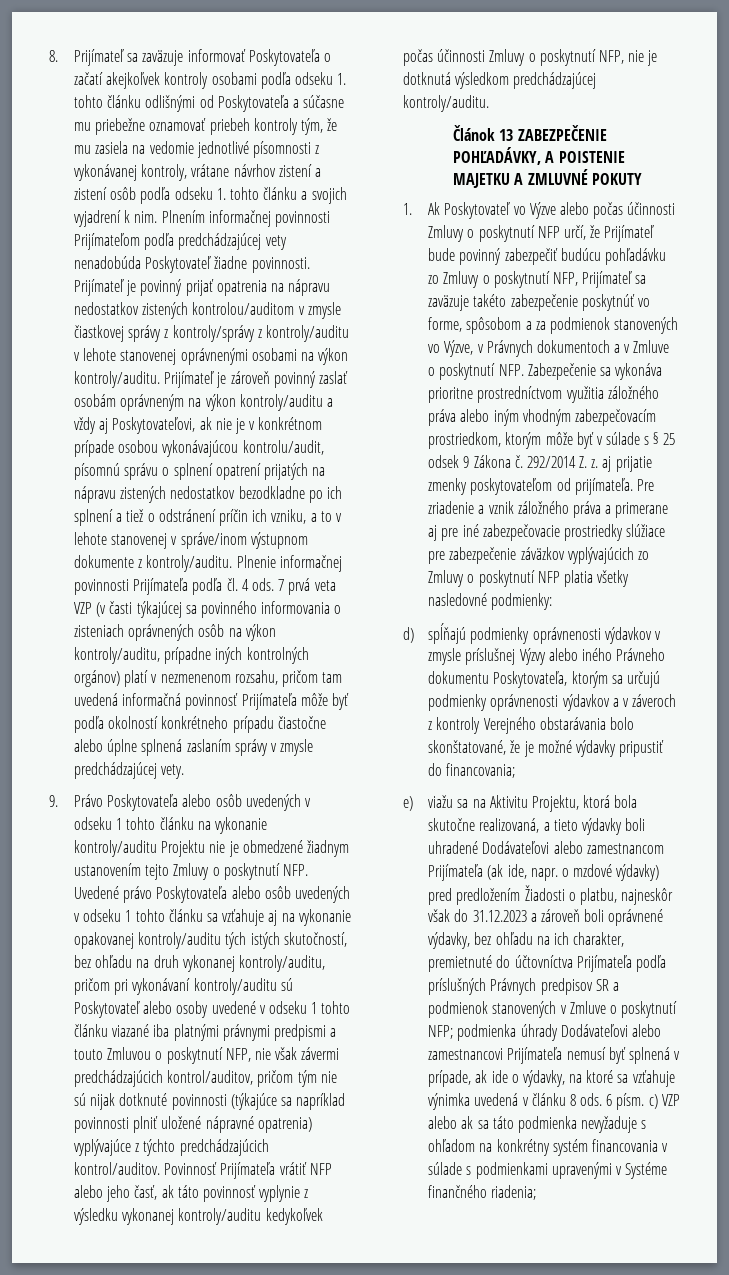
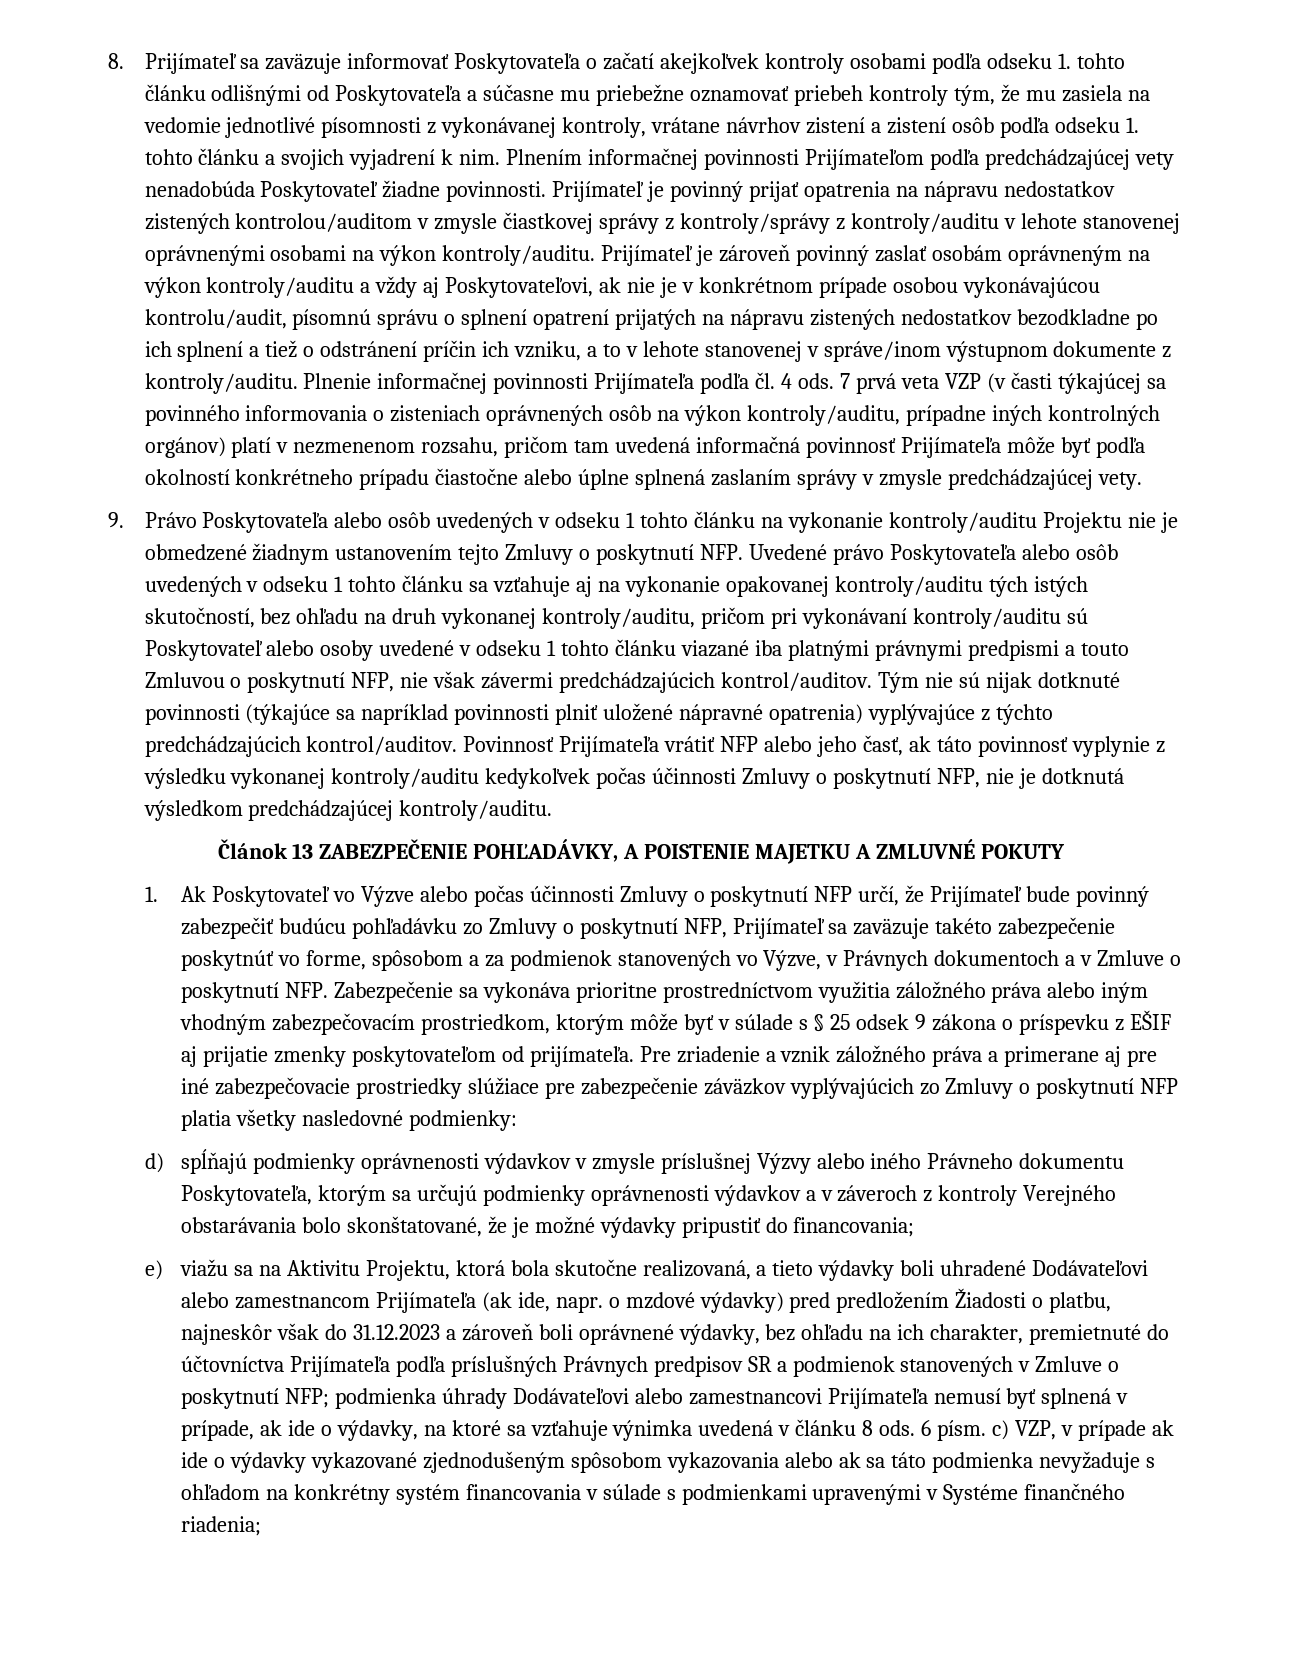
[167,1070,317,1087] kontrol/auditov, pričom tým -> [721,672,919,693] kontrol/auditov. Tým
[473,455,599,468] Zákona č. 292/2014 Z. z. -> [932,1010,1171,1035] zákona o príspevku z EŠIF
[661,1094,680,1106] VZP -> [1014,1420,1174,1441] [181,1451,779,1473] VZP, v prípade ak ide o výdavky vykazované zjednodušeným spôsobom vykazovania

